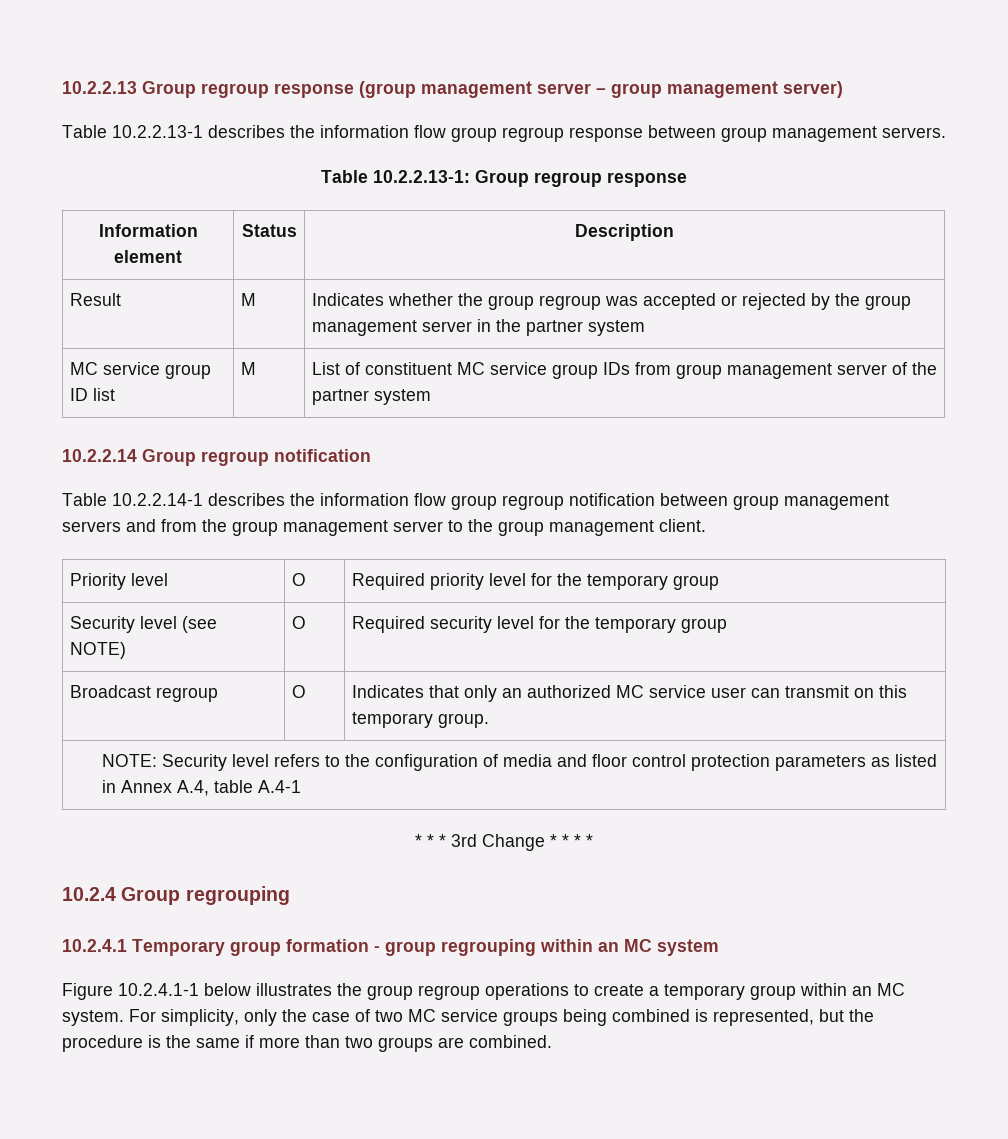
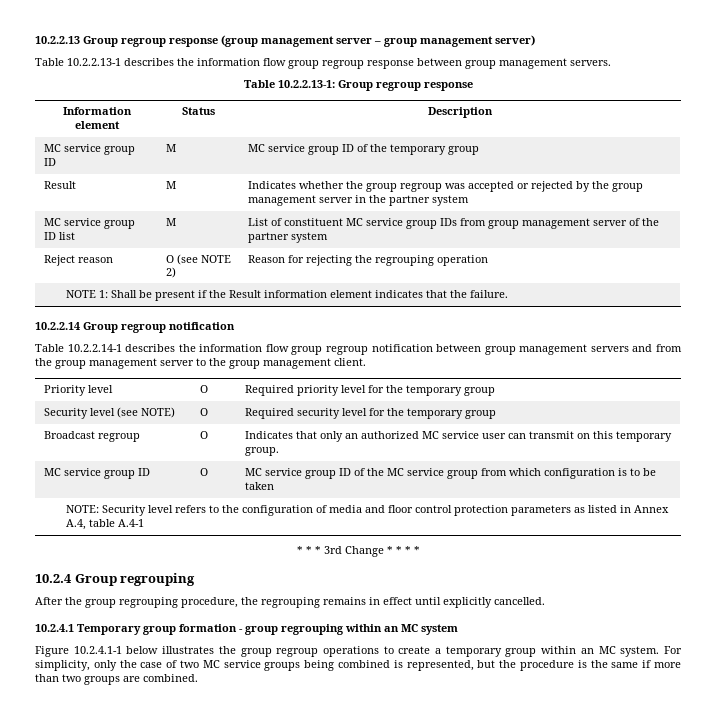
(674, 232) none -> [43,144,135,155] [43,158,56,166] [165,144,176,152] [247,144,479,155] // MC service group ID | M | MC service group ID of the temporary group
(431, 397) none -> [43,255,113,266] [165,254,231,265] [165,267,176,278] [247,255,488,266] [65,290,508,301] // Reject reason | O (see NOTE 2) | Reason for rejecting the regrouping operation // NOTE 1: Shall be present if the Result information element indicates that the failure.
(489, 720) none -> [43,468,150,479] [199,468,208,476] [244,468,656,479] [244,482,274,490] // MC service group ID | O | MC service group ID of the MC service group from which configuration is to be taken
(290, 895) none -> [35,597,545,608] // After the group regrouping procedure, the regrouping remains in effect until explicitly cancelled.

